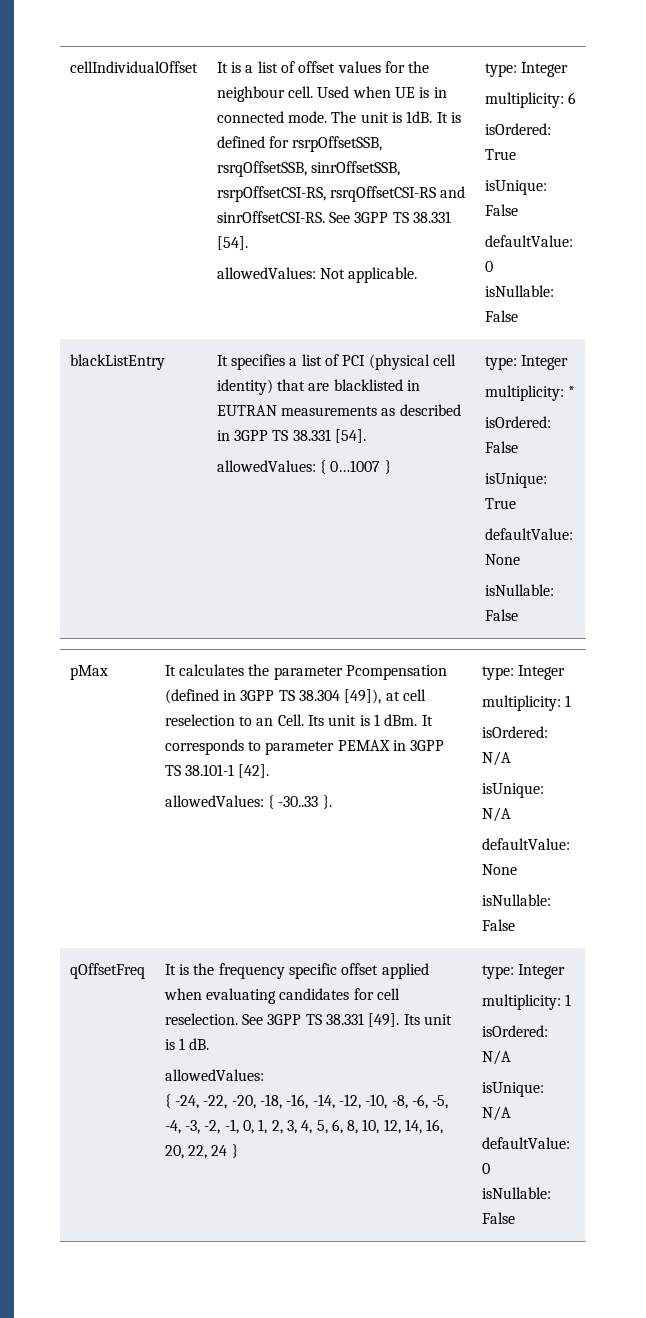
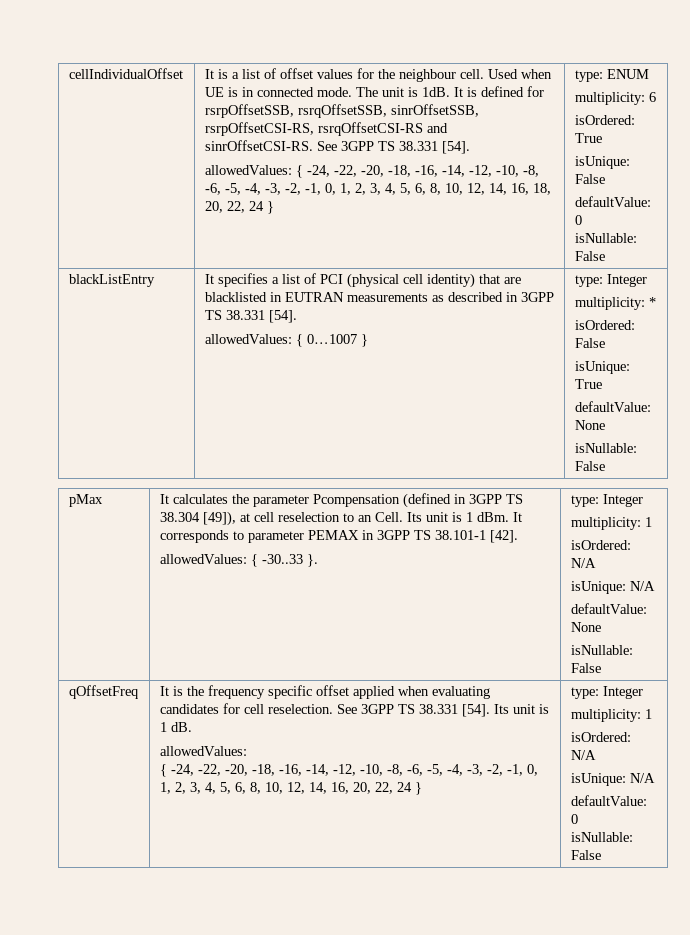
[319,267,418,283] [484,62,568,77] Not applicable. | type: Integer -> [295,165,539,178] [204,183,551,195] [204,201,274,214] [574,69,649,82] { -24, -22, -20, -18, -16, -14, -12, -10, -8, -6, -5, -4, -3, -2, -1, 0, 1, 2, 3, 4, 5, 6, 8, 10, 12, 14, 16, 18, 20, 22, 24 } | type: ENUM
[368,1013,400,1027] [49]. -> [461,704,490,717] [54].

